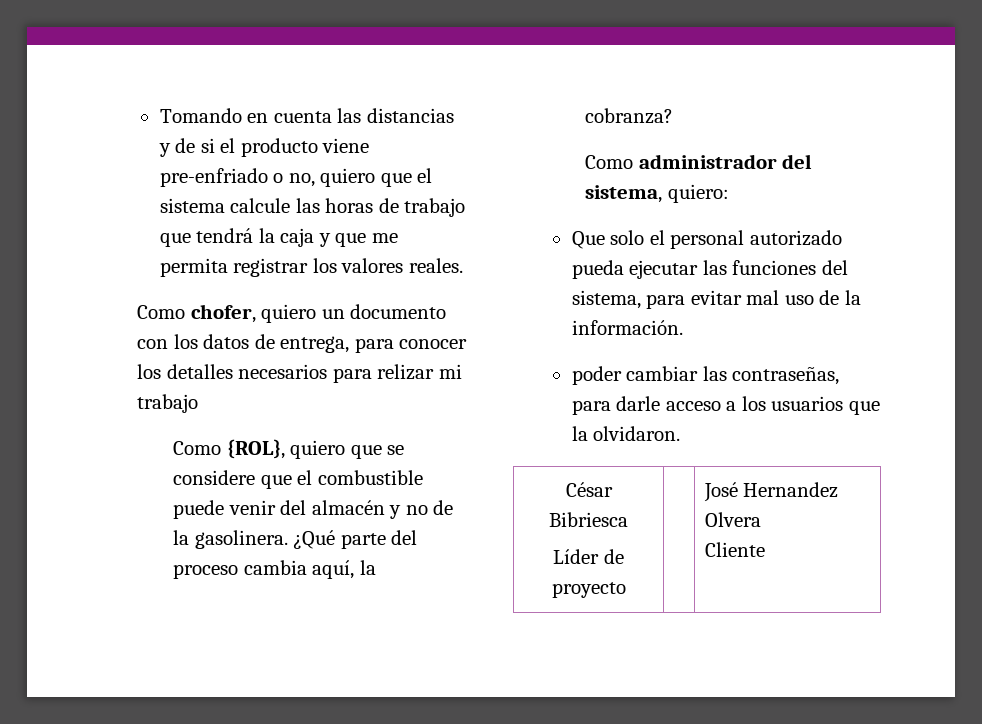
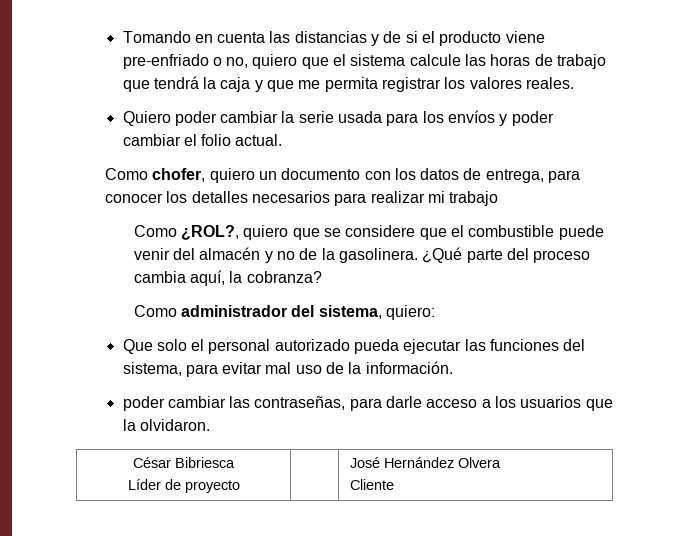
(463, 265) none -> [122,110,554,126] [122,134,283,146] // Quiero poder cambiar la serie usada para los envíos y poder cambiar el folio actual.
[377,364,435,380] relizar -> [370,191,425,203] realizar
[226,439,285,459] {ROL}, -> [181,225,240,240] ¿ROL?,
[743,482,839,498] Hernandez -> [383,457,454,468] Hernández

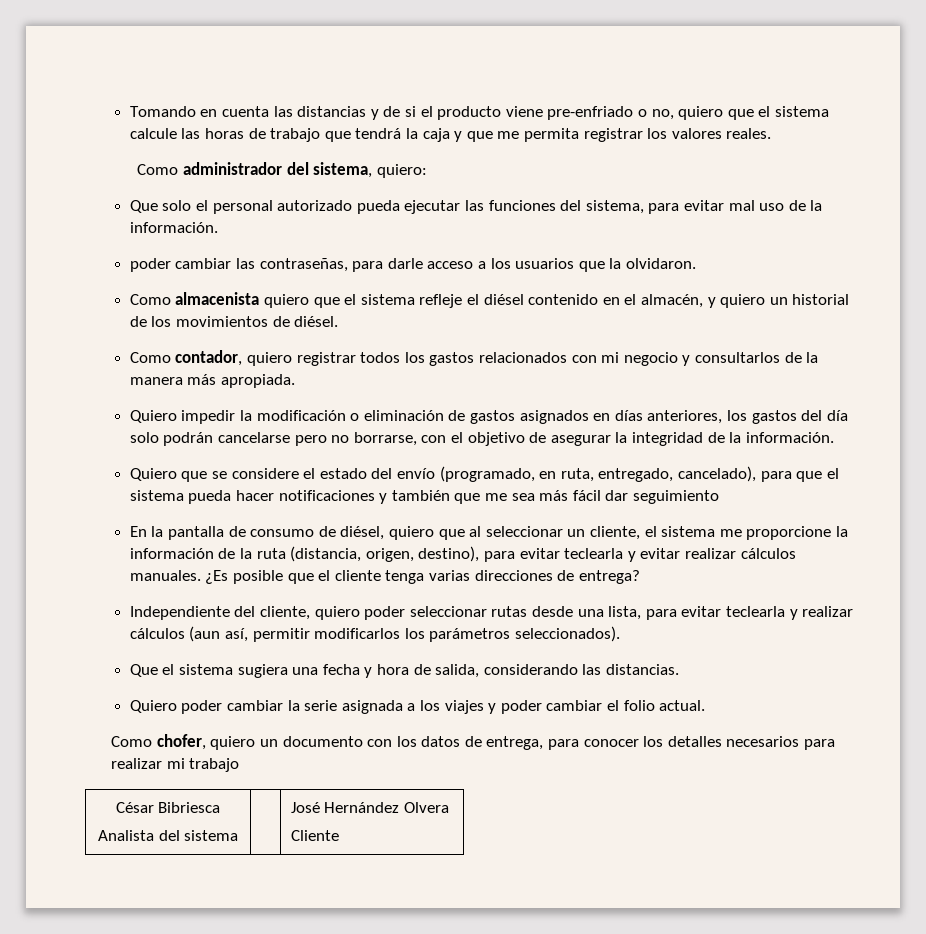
[122,110,554,126] [122,134,283,146] [104,168,581,183] [104,191,499,206] [133,225,604,240] [133,247,591,263] [133,270,322,286] // Quiero poder cambiar la serie usada para los envíos y poder cambiar el folio actual. // Como chofer, quiero un documento con los datos de entrega, para conocer los detalles necesarios para realizar mi trabajo // Como ¿ROL?, quiero que se considere que el combustible puede venir del almacén y no de la gasolinera. ¿Qué parte del proceso cambia aquí, la cobranza? -> (772, 133) none
(210, 425) none -> [129,292,850,308] [129,316,339,327] [129,350,819,366] [129,374,296,388] [129,410,848,424] [129,432,834,446] [129,466,839,482] [129,490,719,504] [129,526,848,540] [129,546,796,562] [129,570,640,584] [129,606,854,620] [129,626,621,642] [129,664,679,678] [129,700,706,714] [111,734,836,750] [111,758,240,772] // Como almacenista quiero que el sistema refleje el diésel contenido en el almacén, y quiero un historial de los movimientos de diésel. // Como contador, quiero registrar todos los gastos relacionados con mi negocio y consultarlos de la manera más apropiada. // Quiero impedir la modificación o eliminación de gastos asignados en días anteriores, los gastos del día solo podrán cancelarse pero no borrarse, con el objetivo de asegurar la integridad de la información. // Quiero que se considere el estado del envío (programado, en ruta, entregado, cancelado), para que el sistema pueda hacer notificaciones y también que me sea más fácil dar seguimiento // En la pantalla de consumo de diésel, quiero que al seleccionar un cliente, el sistema me proporcione la información de la ruta (distancia, origen, destino), para evitar teclearla y evitar realizar cálculos manuales. ¿Es posible que el cliente tenga varias direcciones de entrega? // Independiente del cliente, quiero poder seleccionar rutas desde una lista, para evitar teclearla y realizar cálculos (aun así, permitir modificarlos los parámetros seleccionados). // Que el sistema sugiera una fecha y hora de salida, considerando las distancias. // Quiero poder cambiar la serie asignada a los viajes y poder cambiar el folio actual. // Como chofer, quiero un documento con los datos de entrega, para conocer los detalles necesarios para realizar mi trabajo
[127,479,240,493] Líder de proyecto -> [97,830,239,841] Analista del sistema

